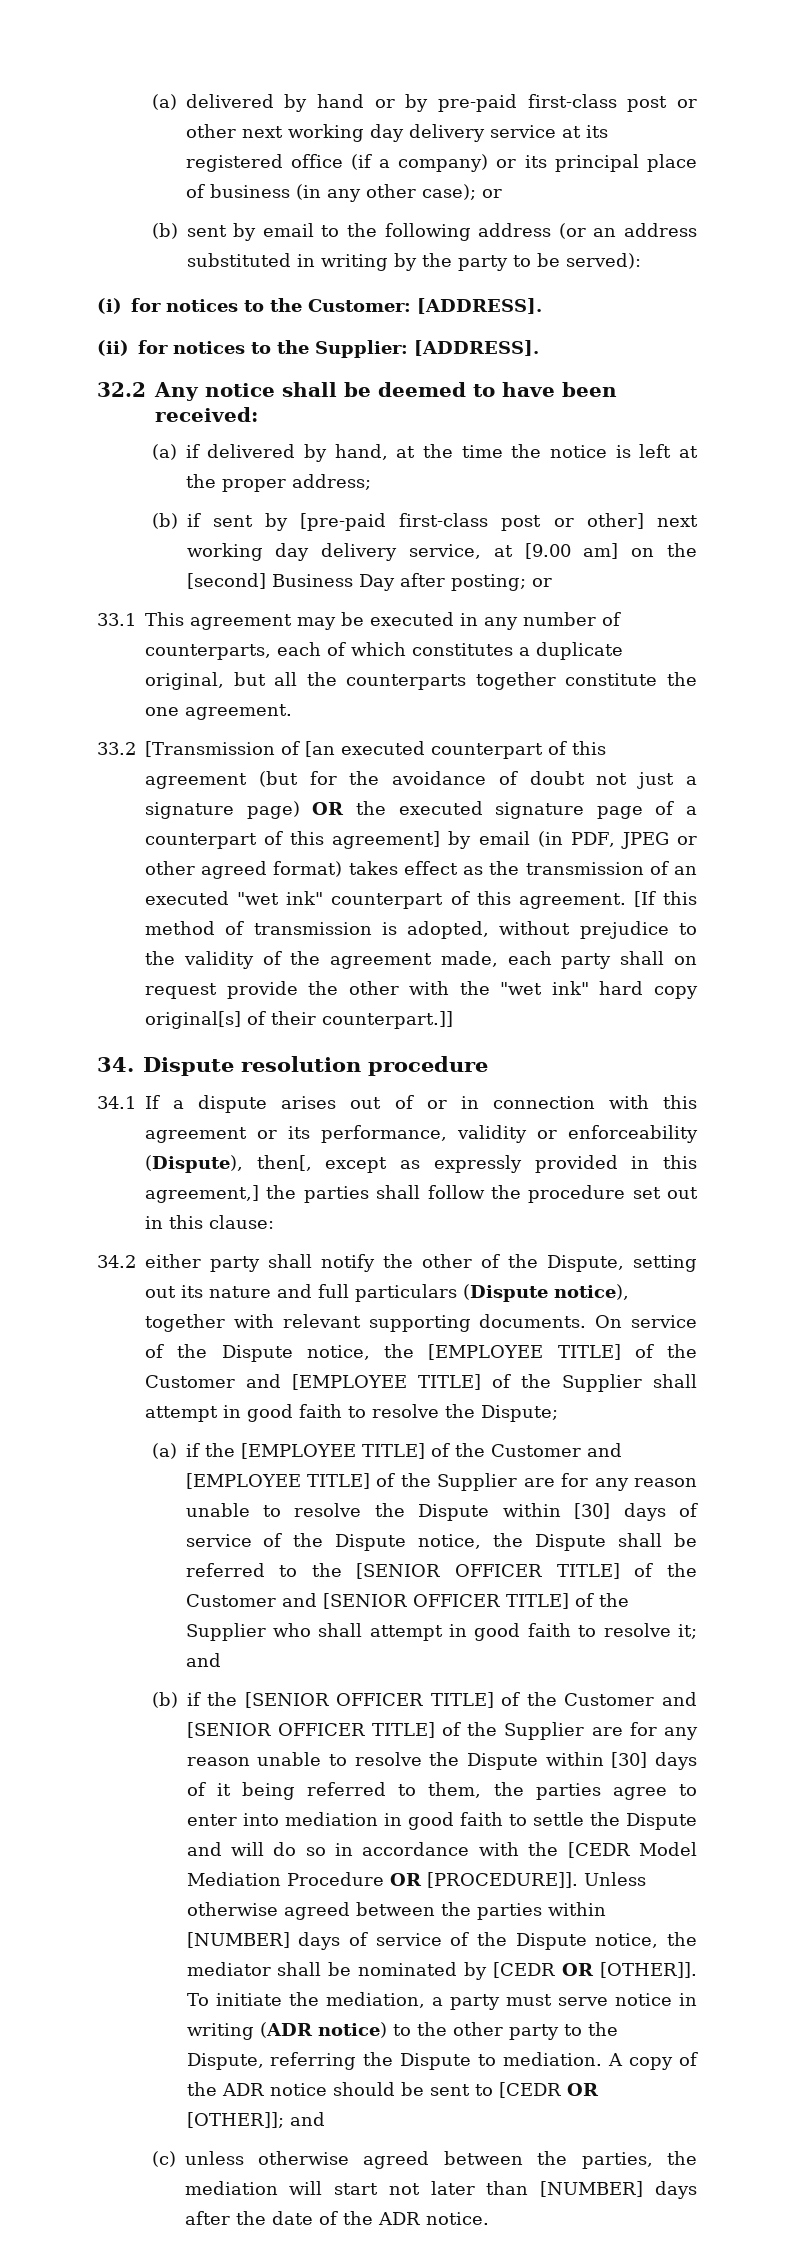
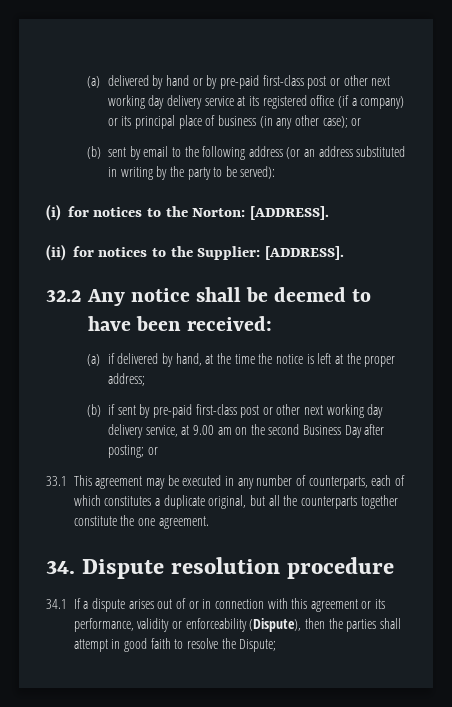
[308,299,411,312] Customer: -> [192,208,246,217] Norton:
[300,513,644,531] [pre-paid first-class post or other] -> [152,404,301,418] pre-paid first-class post or other
[524,543,619,559] [9.00 am] -> [192,425,232,435] 9.00 am
[186,573,266,589] [second] -> [268,424,300,435] second
[97,741,606,759] [145,771,697,789] [145,801,697,819] [145,831,697,849] [145,861,697,879] [145,891,697,909] [145,921,697,939] [145,951,697,969] [145,981,698,999] [145,1011,453,1029] // 33.2 [Transmission of [an executed counterpart of this agreement (but for the avoidance of doubt not just a signature page) OR the executed signature page of a counterpart of this agreement] by email (in PDF, JPEG or other agreed format) takes effect as the transmission of an executed "wet ink" counterpart of this agreement. [If this method of transmission is adopted, without prejudice to the validity of the agreement made, each party shall on request provide the other with the "wet ink" hard copy original[s] of their counterpart.]] -> (209, 522) none
[256,1155,697,1173] [145,1185,698,1203] [145,1215,274,1229] [97,1254,697,1272] [145,1284,629,1302] [145,1314,697,1332] [145,1344,697,1362] [145,1374,642,1392] then[, except as expressly provided in this agreement,] the parties shall follow the procedure set out in this clause: // 34.2 either party shall notify the other of the Dispute, setting out its nature and full particulars (Dispute notice), together with relevant supporting documents. On service of the Dispute notice, the [EMPLOYEE TITLE] of the Customer and [EMPLOYEE TITLE] of the Supplier -> [304,618,377,632] then the parties
[151,1443,622,1459] [185,1473,698,1491] [185,1503,698,1521] [185,1533,697,1551] [185,1563,697,1579] [185,1593,629,1609] [185,1623,697,1641] [185,1653,221,1667] [151,1692,698,1708] [186,1722,698,1740] [186,1752,697,1770] [186,1782,697,1800] [186,1812,697,1830] [186,1842,697,1858] [186,1872,646,1888] [186,1902,606,1920] [186,1932,698,1950] [186,1962,698,1980] [186,1992,697,2010] [186,2022,618,2040] [186,2052,698,2070] [186,2082,599,2098] [186,2112,325,2128] [151,2151,697,2169] [184,2181,697,2199] [184,2211,489,2225] // (a) if the [EMPLOYEE TITLE] of the Customer and [EMPLOYEE TITLE] of the Supplier are for any reason unable to resolve the Dispute within [30] days of service of the Dispute notice, the Dispute shall be referred to the [SENIOR OFFICER TITLE] of the Customer and [SENIOR OFFICER TITLE] of the Supplier who shall attempt in good faith to resolve it; and // (b) if the [SENIOR OFFICER TITLE] of the Customer and [SENIOR OFFICER TITLE] of the Supplier are for any reason unable to resolve the Dispute within [30] days of it being referred to them, the parties agree to enter into mediation in good faith to settle the Dispute and will do so in accordance with the [CEDR Model Mediation Procedure OR [PROCEDURE]]. Unless otherwise agreed between the parties within [NUMBER] days of service of the Dispute notice, the mediator shall be nominated by [CEDR OR [OTHER]]. To initiate the mediation, a party must serve notice in writing (ADR notice) to the other party to the Dispute, referring the Dispute to mediation. A copy of the ADR notice should be sent to [CEDR OR [OTHER]]; and // (c) unless otherwise agreed between the parties, the mediation will start not later than [NUMBER] days after the date of the ADR notice. -> (277, 645) none

